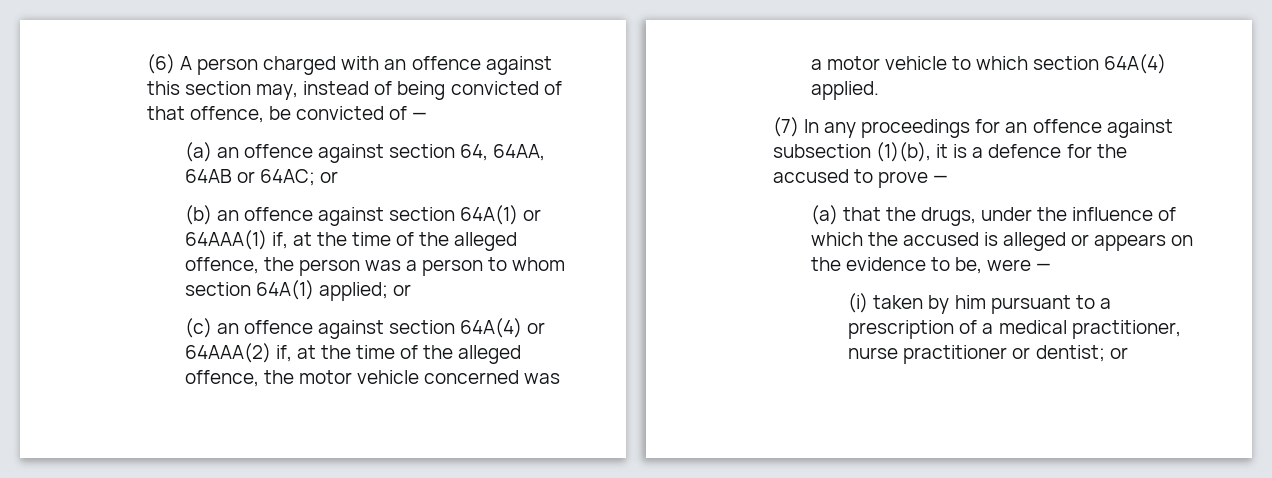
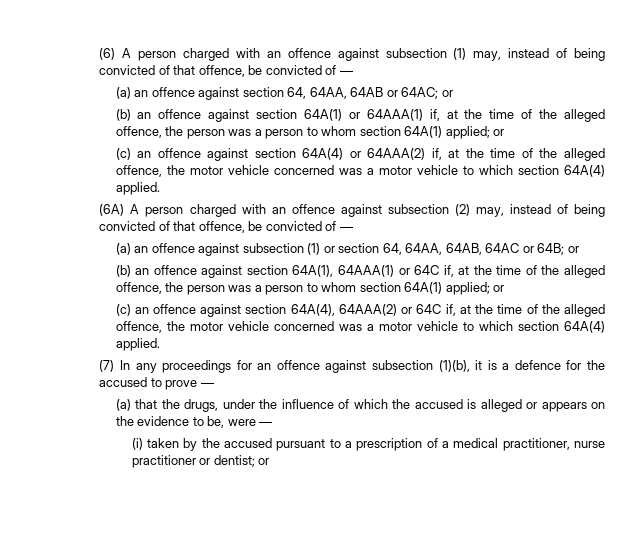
[146,81,251,95] this section -> [385,48,467,60] subsection (1)
(879, 90) none -> [99,204,606,217] [99,221,353,233] [115,243,579,256] [115,265,606,278] [115,282,505,295] [115,304,605,317] [115,321,606,333] [115,338,160,351] // (6A) A person charged with an offence against subsection (2) may, instead of being convicted of that offence, be convicted of — // (a) an offence against subsection (1) or section 64, 64AA, 64AB, 64AC or 64B; or // (b) an offence against section 64A(1), 64AAA(1) or 64C if, at the time of the alleged offence, the person was a person to whom section 64A(1) applied; or // (c) an offence against section 64A(4), 64AAA(2) or 64C if, at the time of the alleged offence, the motor vehicle concerned was a motor vehicle to which section 64A(4) applied.
[954,295,986,309] him -> [201,438,273,448] the accused

